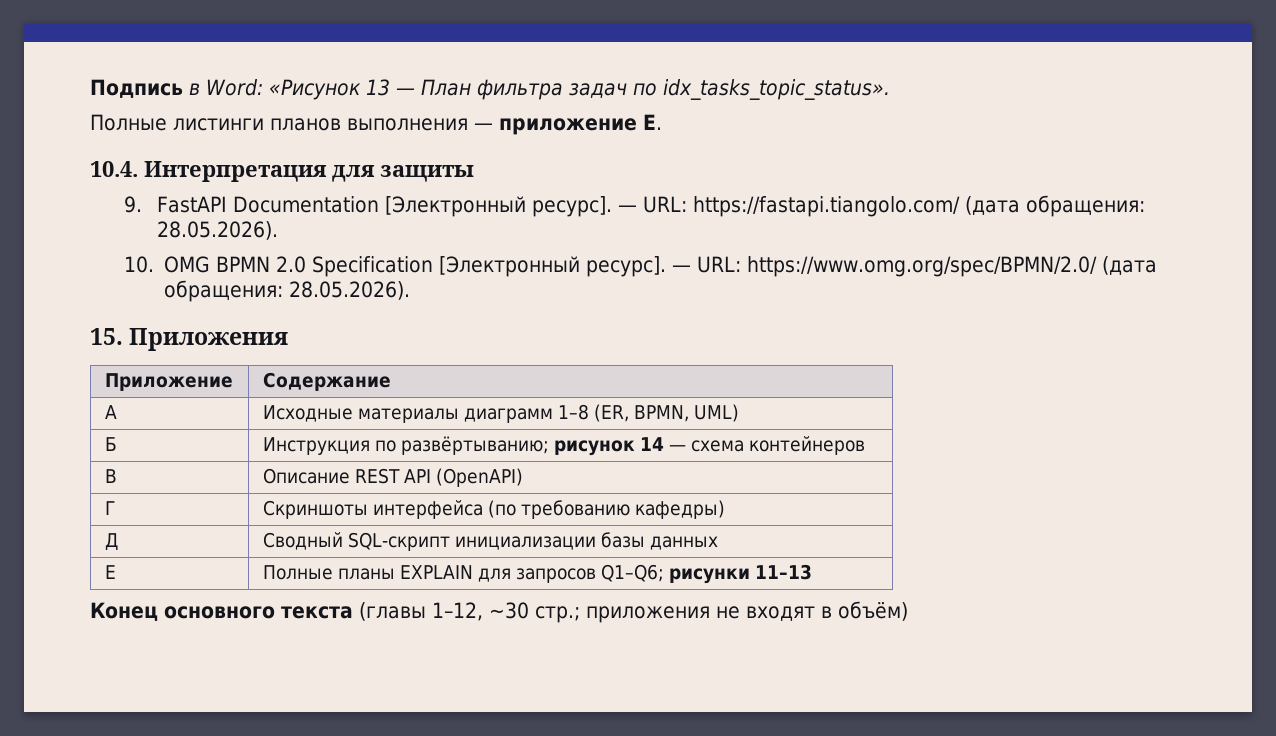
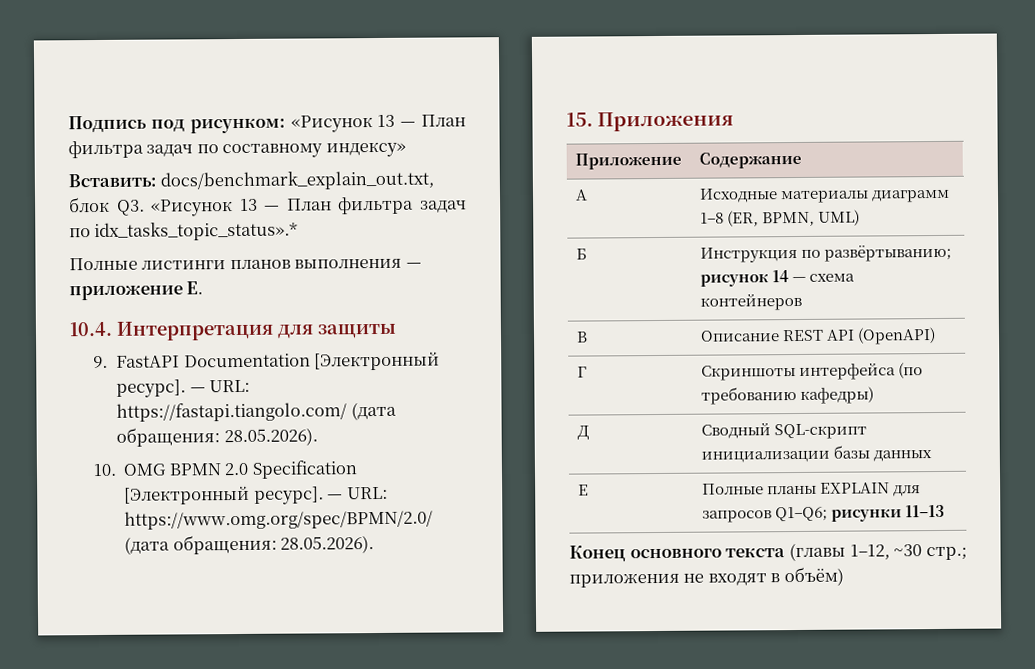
[189,79,890,100] в Word: «Рисунок 13 — План фильтра задач по idx_tasks_topic_status». -> [150,114,466,134] [68,140,406,159] [68,170,435,191] [69,196,467,217] [69,221,299,242] под рисунком: «Рисунок 13 — План фильтра задач по составному индексу» // Вставить: docs/benchmark_explain_out.txt, блок Q3. «Рисунок 13 — План фильтра задач по idx_tasks_topic_status».*

